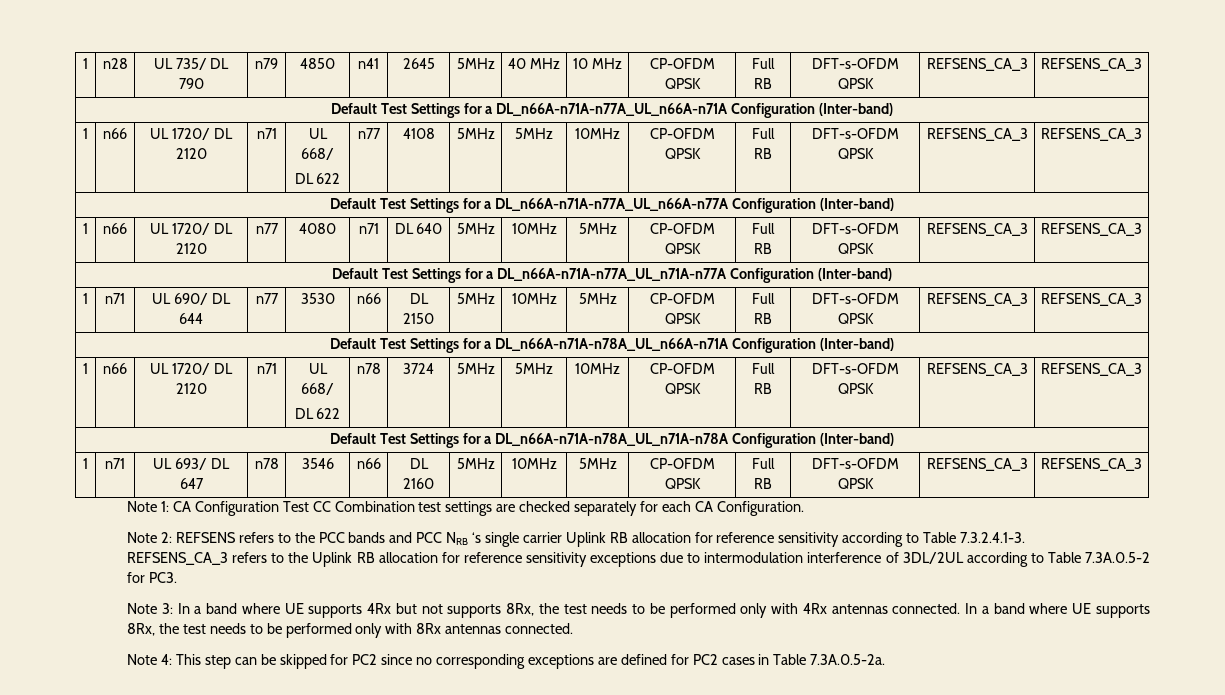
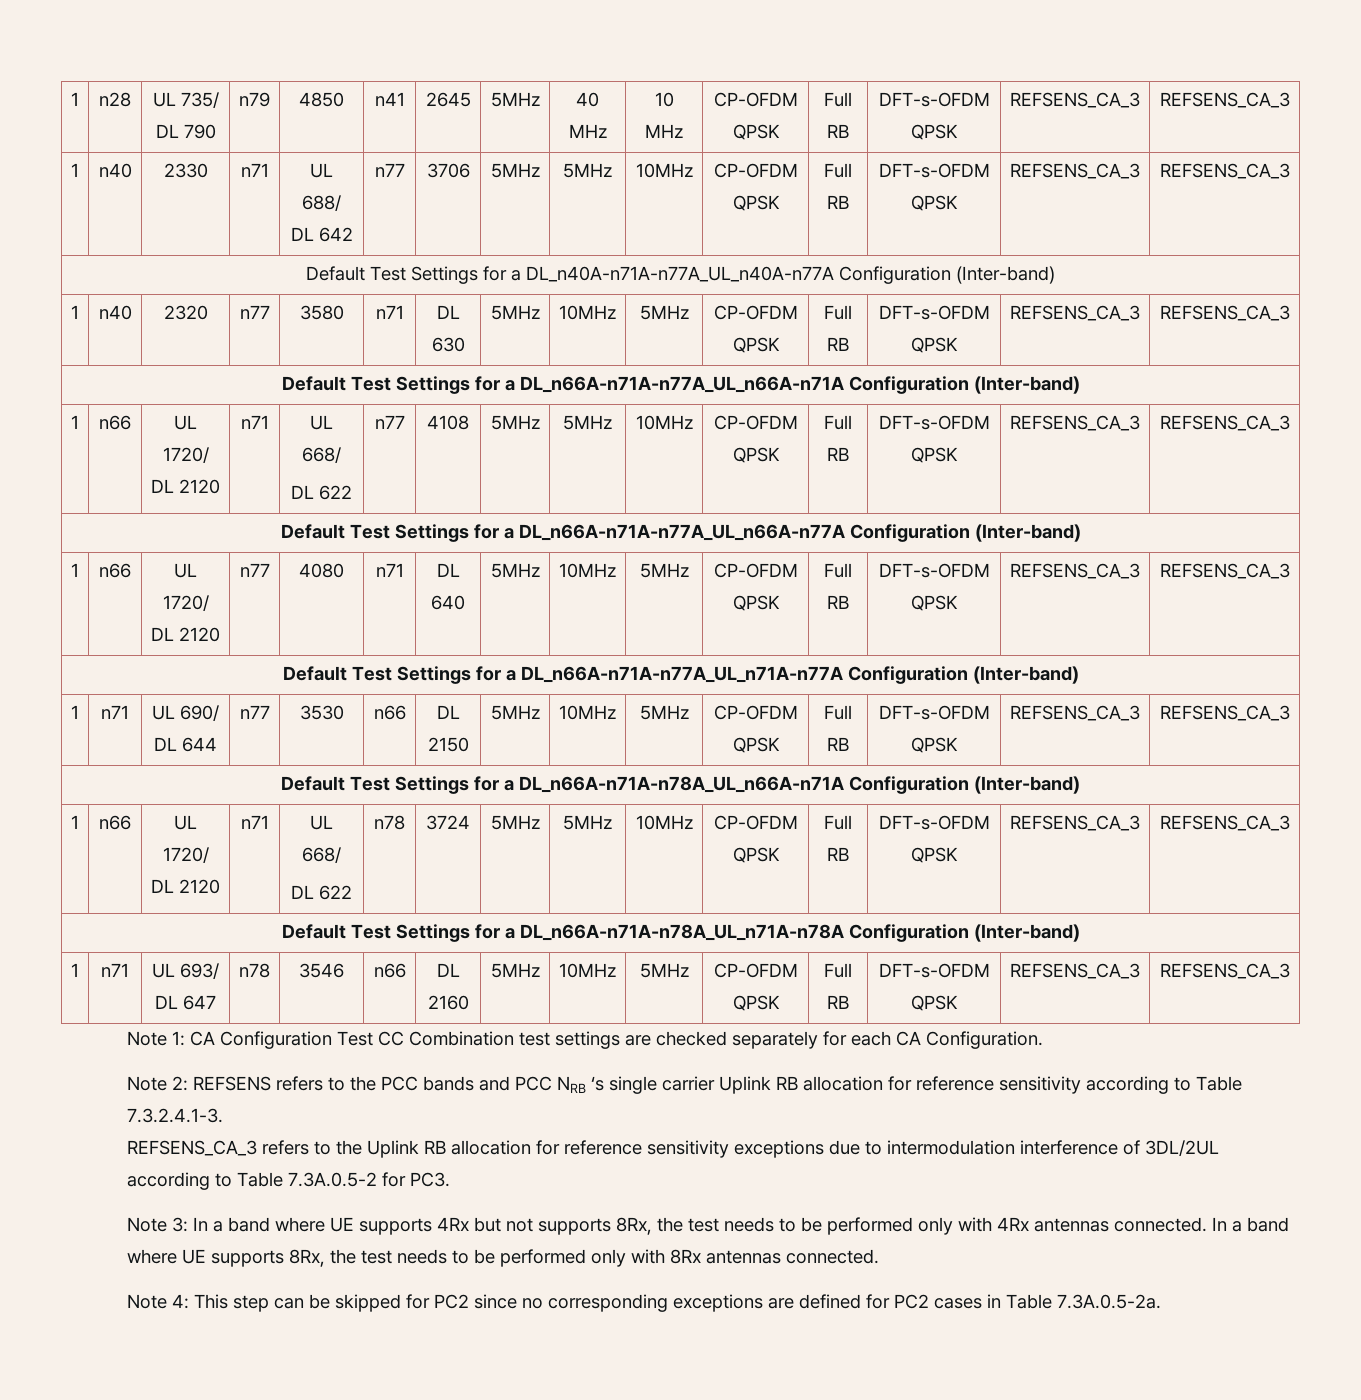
(1142, 64) none -> [71,163,79,177] [98,163,132,178] [163,163,208,178] [240,163,269,177] [310,163,333,178] [302,195,341,211] [290,227,353,242] [374,163,405,177] [426,163,470,178] [490,163,540,178] [563,163,612,178] [635,163,693,178] [713,163,798,178] [732,195,780,211] [824,163,852,178] [827,195,849,209] [878,163,990,178] [911,195,958,211] [1010,163,1140,179] [1159,163,1290,179] [306,266,1055,284] [71,305,79,319] [98,305,132,320] [163,305,208,320] [239,305,270,319] [299,305,344,320] [375,305,404,319] [436,305,460,319] [431,337,465,352] [490,305,540,320] [559,305,616,320] [639,305,689,320] [713,305,798,320] [732,337,780,353] [824,305,852,320] [827,337,849,351] [878,305,990,320] [911,337,958,353] [1010,305,1140,321] [1159,305,1290,321] // 1 | n40 | 2330 | n71 | UL 688/ DL 642 | n77 | 3706 | 5MHz | 5MHz | 10MHz | CP-OFDM QPSK | Full RB | DFT-s-OFDM QPSK | REFSENS_CA_3 | REFSENS_CA_3 // Default Test Settings for a DL_n40A-n71A-n77A_UL_n40A-n77A Configuration (Inter-band) // 1 | n40 | 2320 | n77 | 3580 | n71 | DL 630 | 5MHz | 10MHz | 5MHz | CP-OFDM QPSK | Full RB | DFT-s-OFDM QPSK | REFSENS_CA_3 | REFSENS_CA_3

